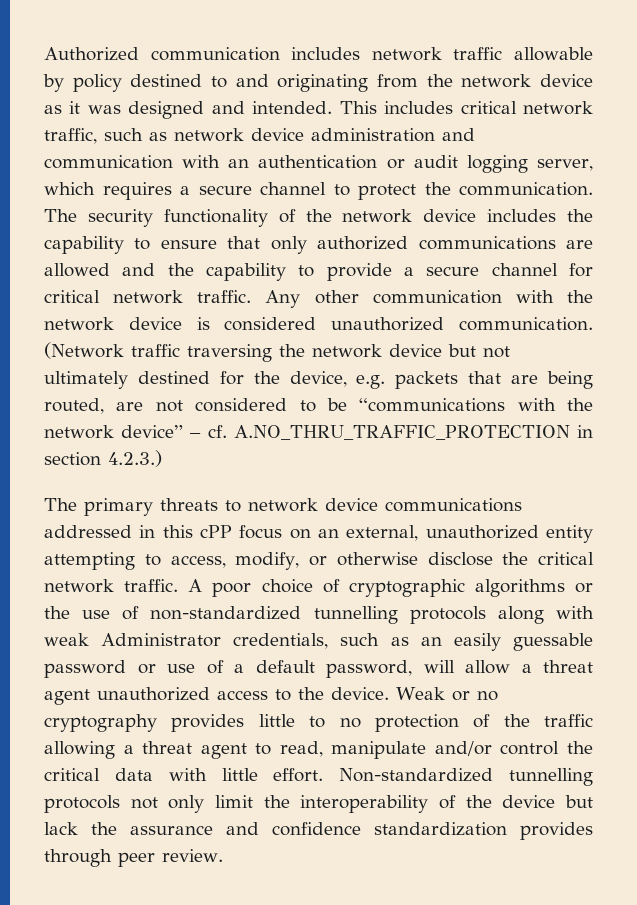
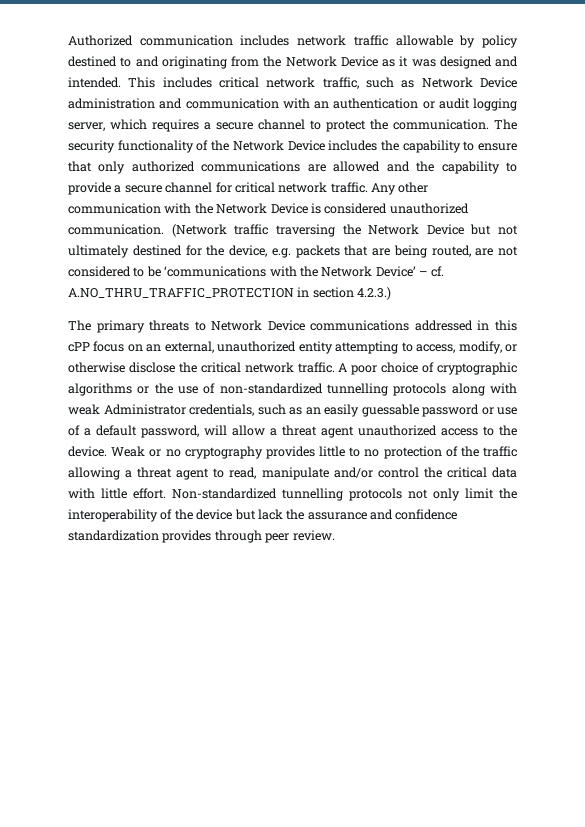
[461,74,593,88] network device -> [285,56,378,67] Network Device
[174,128,304,142] network device -> [421,77,517,88] Network Device
[342,209,477,223] network device -> [232,140,325,151] Network Device
[44,317,182,331] network device -> [216,203,308,214] Network Device
[312,344,442,358] network device -> [368,224,464,235] Network Device
[359,398,593,412] [44,425,184,439] “communications with the network device” -> [164,266,416,277] ‘communications with the Network Device’
[248,498,378,512] network device -> [211,320,305,331] Network Device

